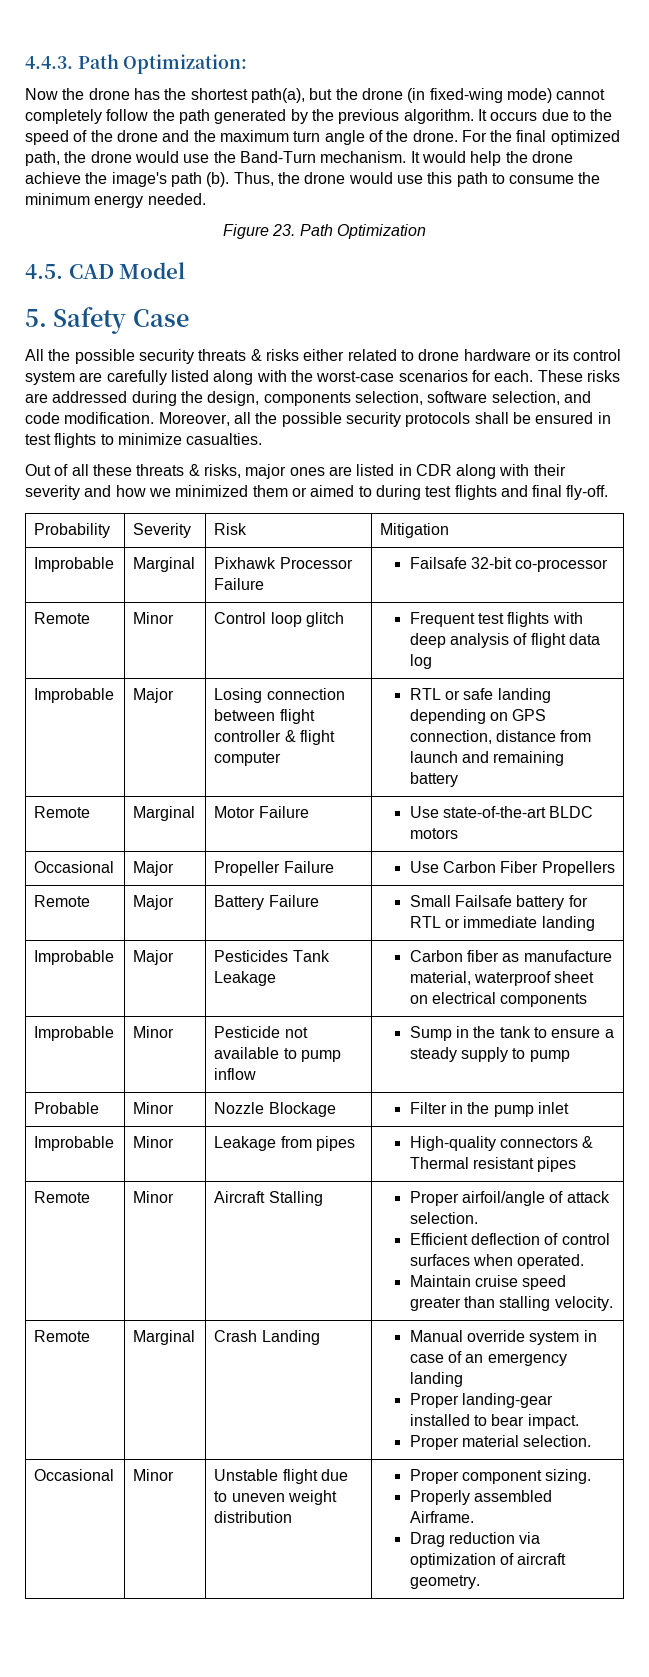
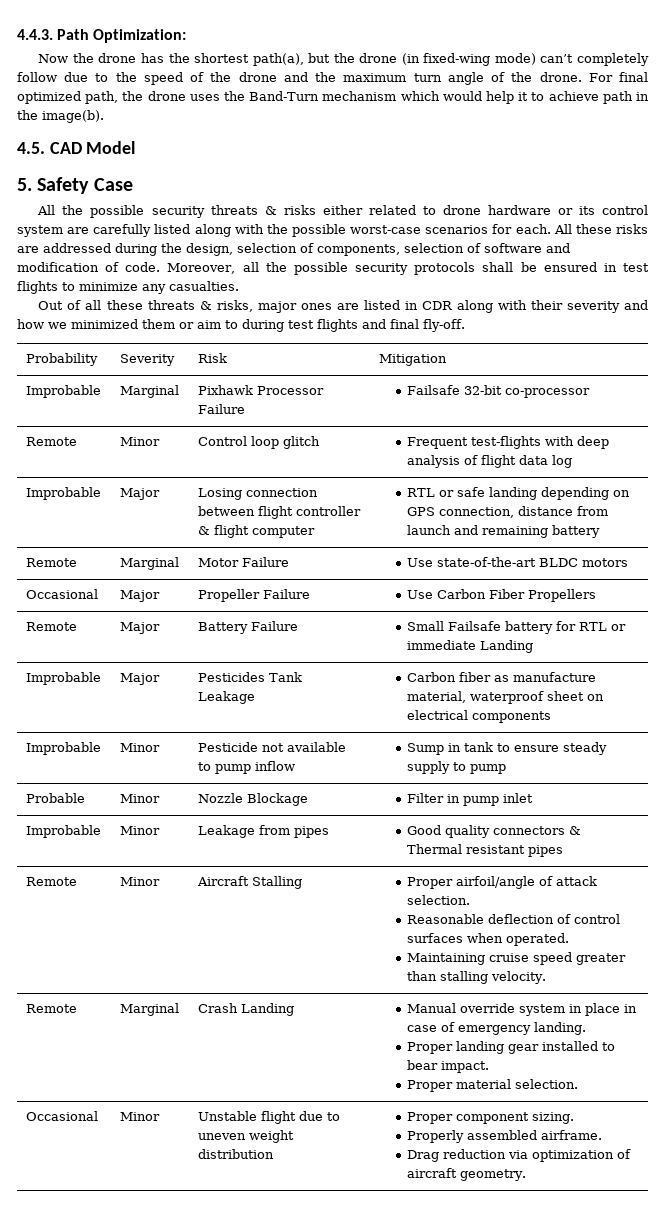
[556,89,606,100] cannot -> [540,54,574,63] can’t
[152,109,538,124] the path generated by the previous algorithm. It occurs -> (57, 77) none
[490,130,513,142] the -> (613, 77) none
[134,151,573,166] [25,172,601,187] [25,193,206,208] [223,224,426,239] would use the Band-Turn mechanism. It would help the drone achieve the image's path (b). Thus, the drone would use this path to consume the minimum energy needed. // Figure 23. Path Optimization -> [189,91,649,104] [17,110,104,123] uses the Band-Turn mechanism which would help it to achieve path in the image(b).
(313, 376) none -> [292,224,346,237] possible
[537,370,583,382] These -> [553,224,612,234] All these
[263,391,591,406] [25,412,155,424] components selection, software selection, and code modification. -> [237,243,570,256] [17,262,161,272] selection of components, selection of software and modification of code.
(182, 439) none -> [142,284,166,294] any
[310,485,355,497] aimed -> [197,320,221,329] aim
[478,612,550,627] test flights -> [471,436,542,449] test-flights
[541,916,595,931] landing -> [480,640,534,653] Landing
[473,1026,496,1038] the -> (462, 747) none
[604,1029,614,1038] a -> (560, 748) none
[467,1102,490,1114] the -> (461, 798) none
[409,1136,496,1151] High-quality -> [407,825,491,838] Good quality
[409,1233,468,1245] Efficient -> [407,914,485,924] Reasonable
[409,1275,471,1287] Maintain -> [407,953,486,965] Maintaining
[409,1351,567,1366] [409,1372,463,1387] [409,1393,554,1408] case of an emergency landing // Proper landing-gear -> [585,1003,638,1016] [407,1022,587,1035] [407,1041,540,1054] place in case of emergency landing. // Proper landing gear
[409,1511,474,1523] Airframe. -> [541,1130,603,1140] airframe.

